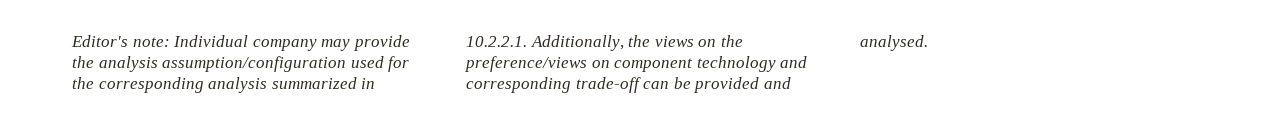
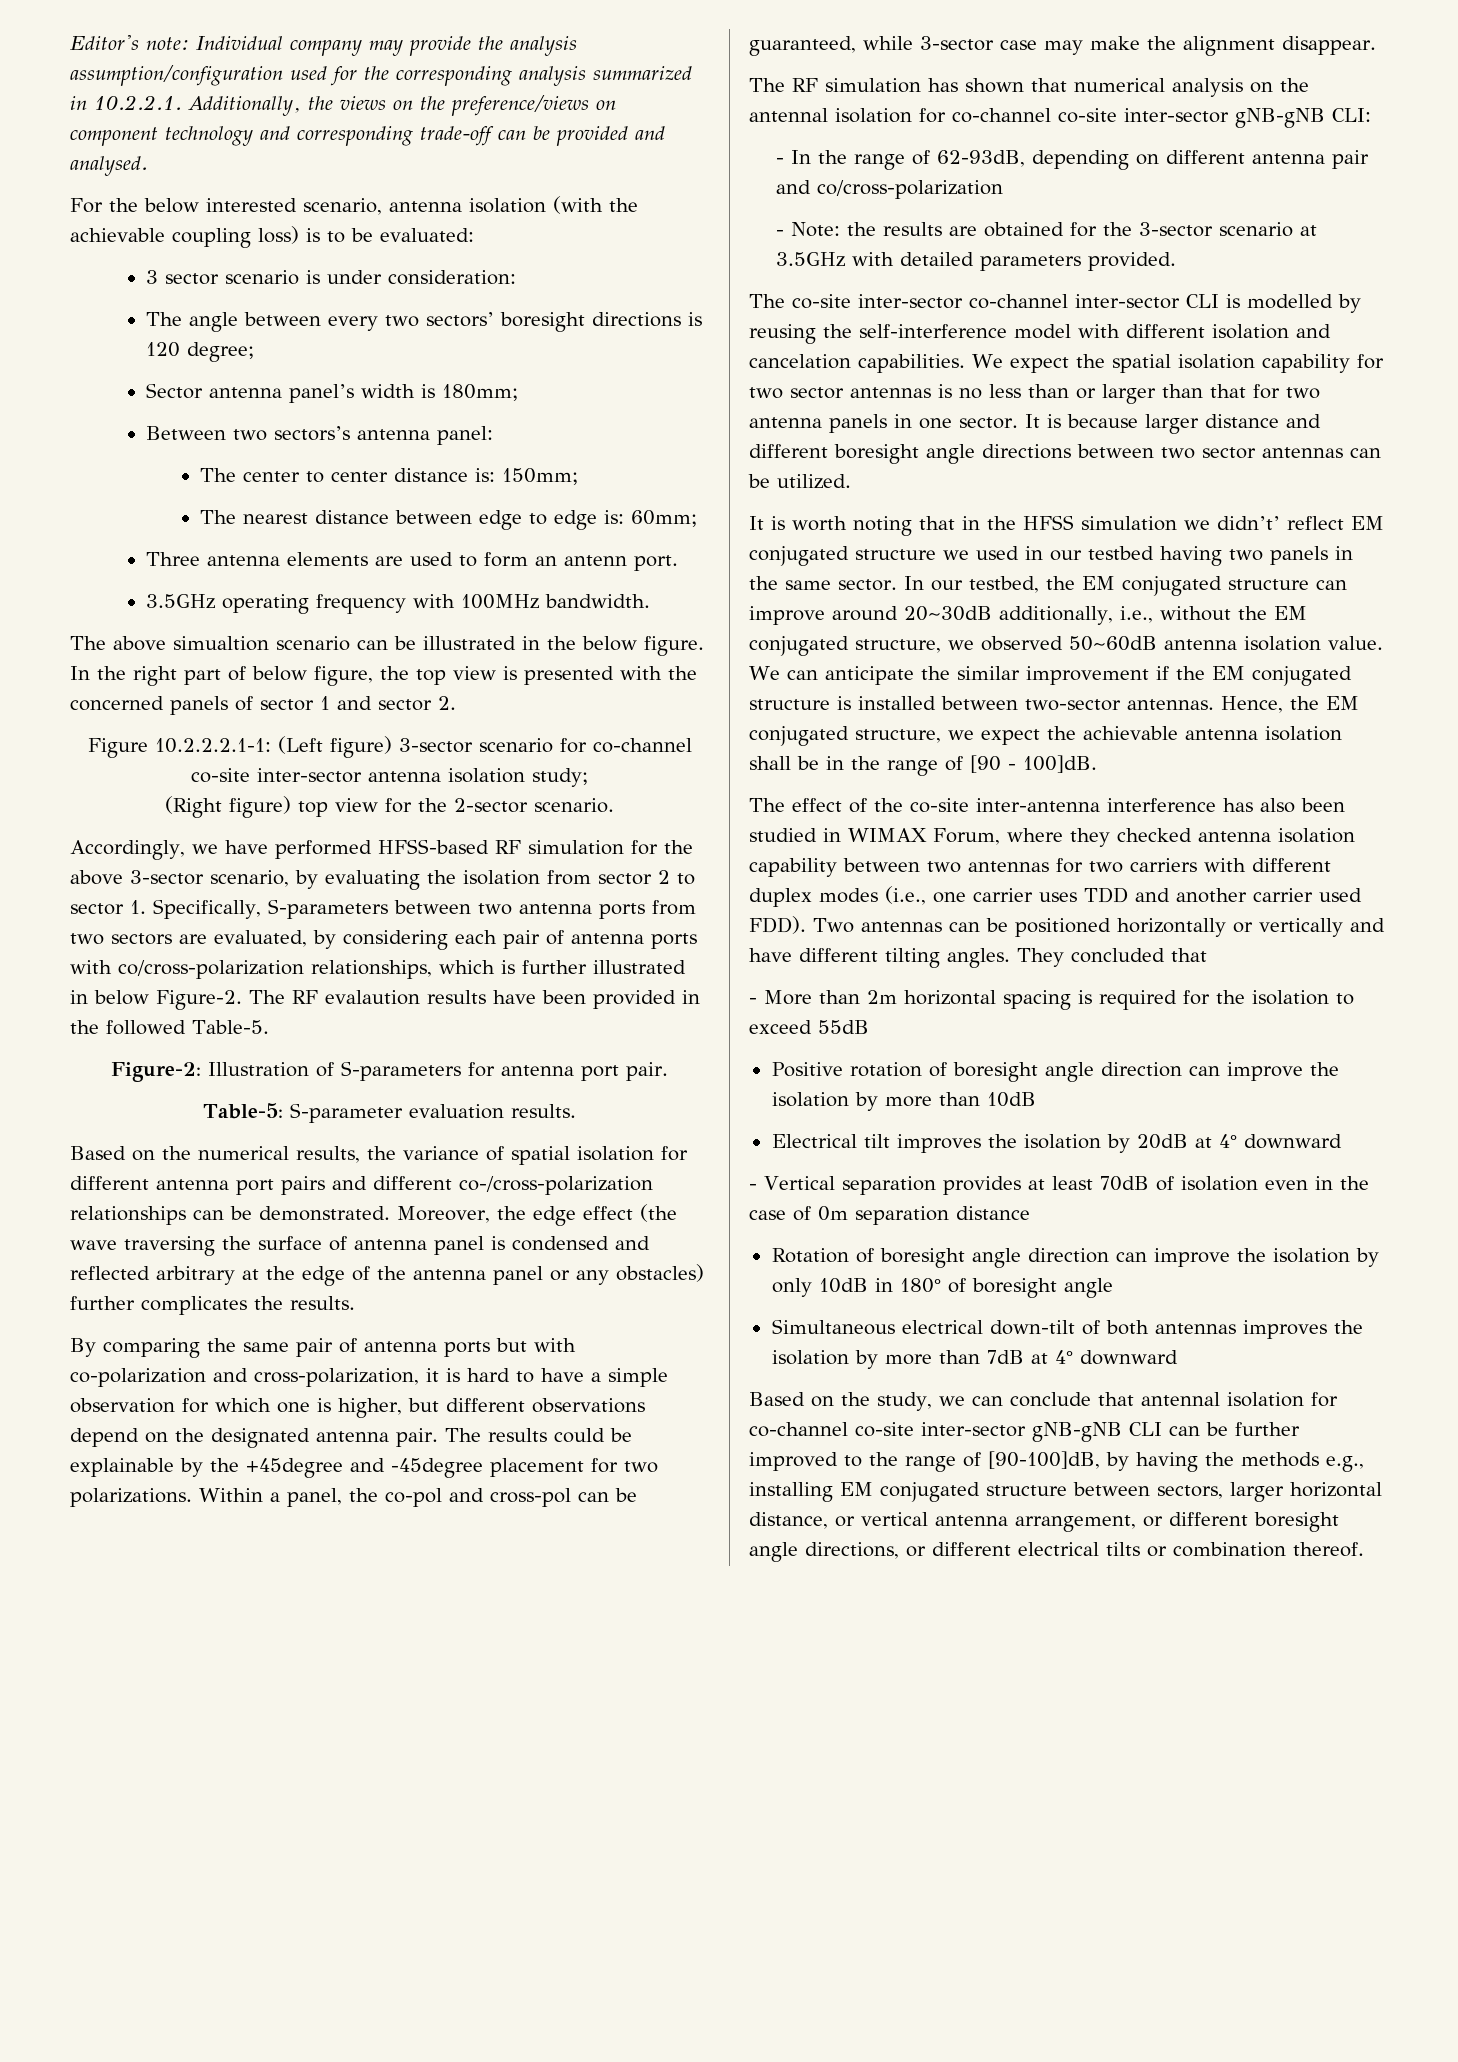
(928, 43) none -> [70,196,638,215] [70,226,474,248] [146,270,517,285] [146,312,703,332] [146,342,255,362] [146,383,519,403] [146,426,494,445] [200,468,579,485] [200,510,698,530] [146,552,679,571] [146,594,651,614] [70,636,704,656] [70,666,697,686] [70,696,456,715] [87,736,692,758] [191,768,588,787] [165,796,614,818] [70,839,693,860] [70,870,695,890] [70,899,696,919] [70,930,697,950] [70,960,686,979] [70,990,700,1010] [70,1020,269,1035] [111,1061,669,1082] [203,1103,576,1123] [70,1146,688,1165] [70,1176,653,1195] [70,1204,677,1226] [70,1236,650,1256] [70,1264,704,1286] [70,1296,355,1315] [70,1338,576,1358] [70,1368,668,1387] [70,1398,645,1418] [70,1428,632,1448] [70,1458,658,1478] [70,1488,637,1507] [749,36,1376,56] [749,78,1309,97] [749,108,1371,128] [775,150,1369,170] [775,180,1003,199] [775,222,1317,237] [775,252,1176,271] [749,294,1361,313] [749,324,1331,344] [749,354,1384,373] [749,384,1320,404] [749,414,1321,434] [749,444,1381,464] [748,474,851,489] [749,515,1384,536] [749,546,1353,566] [749,576,1347,596] [749,606,1307,625] [749,636,1383,656] [749,666,1352,686] [749,696,1359,713] [749,726,1342,746] [749,755,1097,776] [749,798,1345,813] [749,828,1355,847] [749,858,1331,877] [749,886,1362,907] [749,916,1385,937] [749,948,1207,968] [749,990,1354,1010] [749,1020,869,1034] [771,1062,1339,1082] [771,1092,1036,1111] [771,1134,1342,1153] [749,1176,1369,1195] [749,1206,1030,1225] [771,1248,1379,1268] [771,1278,1113,1298] [771,1319,1363,1339] [771,1350,1178,1369] [749,1392,1338,1411] [749,1422,1300,1442] [749,1451,1364,1472] [749,1482,1382,1502] [749,1512,1339,1532] [749,1542,1364,1562] // For the below interested scenario, antenna isolation (with the achievable coupling loss) is to be evaluated: // 3 sector scenario is under consideration: // The angle between every two sectors’ boresight directions is 120 degree; // Sector antenna panel’s width is 180mm; // Between two sectors’s antenna panel: // The center to center distance is: 150mm; // The nearest distance between edge to edge is: 60mm; // Three antenna elements are used to form an antenn port. // 3.5GHz operating frequency with 100MHz bandwidth. // The above simualtion scenario can be illustrated in the below figure. In the right part of below figure, the top view is presented with the concerned panels of sector 1 and sector 2. // Figure 10.2.2.2.1-1: (Left figure) 3-sector scenario for co-channel co-site inter-sector antenna isolation study; // (Right figure) top view for the 2-sector scenario. // Accordingly, we have performed HFSS-based RF simulation for the above 3-sector scenario, by evaluating the isolation from sector 2 to sector 1. Specifically, S-parameters between two antenna ports from two sectors are evaluated, by considering each pair of antenna ports with co/cross-polarization relationships, which is further illustrated in below Figure-2. The RF evalaution results have been provided in the followed Table-5. // Figure-2: Illustration of S-parameters for antenna port pair. // Table-5: S-parameter evaluation results. // Based on the numerical results, the variance of spatial isolation for different antenna port pairs and different co-/cross-polarization relationships can be demonstrated. Moreover, the edge effect (the wave traversing the surface of antenna panel is condensed and reflected arbitrary at the edge of the antenna panel or any obstacles) further complicates the results. // By comparing the same pair of antenna ports but with co-polarization and cross-polarization, it is hard to have a simple observation for which one is higher, but different observations depend on the designated antenna pair. The results could be explainable by the +45degree and -45degree placement for two polarizations. Within a panel, the co-pol and cross-pol can be guaranteed, while 3-sector case may make the alignment disappear. // The RF simulation has shown that numerical analysis on the antennal isolation for co-channel co-site inter-sector gNB-gNB CLI: // - In the range of 62-93dB, depending on different antenna pair and co/cross-polarization // - Note: the results are obtained for the 3-sector scenario at 3.5GHz with detailed parameters provided. // The co-site inter-sector co-channel inter-sector CLI is modelled by reusing the self-interference model with different isolation and cancelation capabilities. We expect the spatial isolation capability for two sector antennas is no less than or larger than that for two antenna panels in one sector. It is because larger distance and different boresight angle directions between two sector antennas can be utilized. // It is worth noting that in the HFSS simulation we didn’t’ reflect EM conjugated structure we used in our testbed having two panels in the same sector. In our testbed, the EM conjugated structure can improve around 20~30dB additionally, i.e., without the EM conjugated structure, we observed 50~60dB antenna isolation value. We can anticipate the similar improvement if the EM conjugated structure is installed between two-sector antennas. Hence, the EM conjugated structure, we expect the achievable antenna isolation shall be in the range of [90 - 100]dB. // The effect of the co-site inter-antenna interference has also been studied in WIMAX Forum, where they checked antenna isolation capability between two antennas for two carriers with different duplex modes (i.e., one carrier uses TDD and another carrier used FDD). Two antennas can be positioned horizontally or vertically and have different tilting angles. They concluded that // - More than 2m horizontal spacing is required for the isolation to exceed 55dB // Positive rotation of boresight angle direction can improve the isolation by more than 10dB // Electrical tilt improves the isolation by 20dB at 4° downward // - Vertical separation provides at least 70dB of isolation even in the case of 0m separation distance // Rotation of boresight angle direction can improve the isolation by only 10dB in 180° of boresight angle // Simultaneous electrical down-tilt of both antennas improves the isolation by more than 7dB at 4° downward // Based on the study, we can conclude that antennal isolation for co-channel co-site inter-sector gNB-gNB CLI can be further improved to the range of [90-100]dB, by having the methods e.g., installing EM conjugated structure between sectors, larger horizontal distance, or vertical antenna arrangement, or different boresight angle directions, or different electrical tilts or combination thereof.

